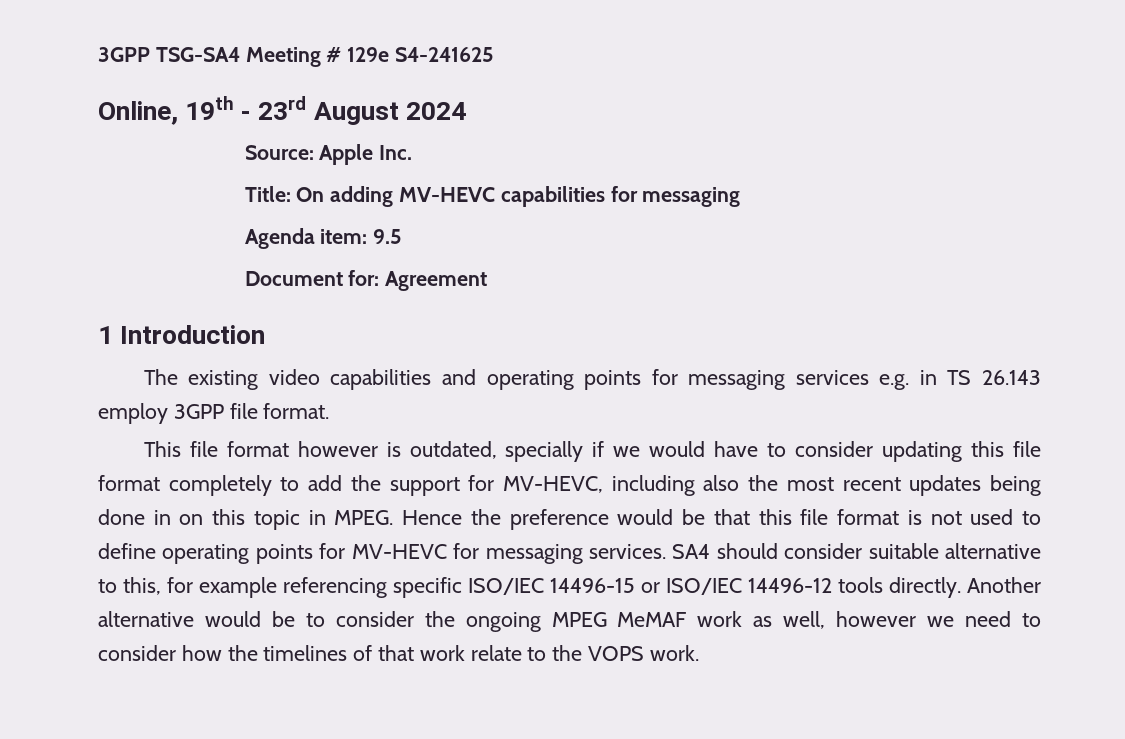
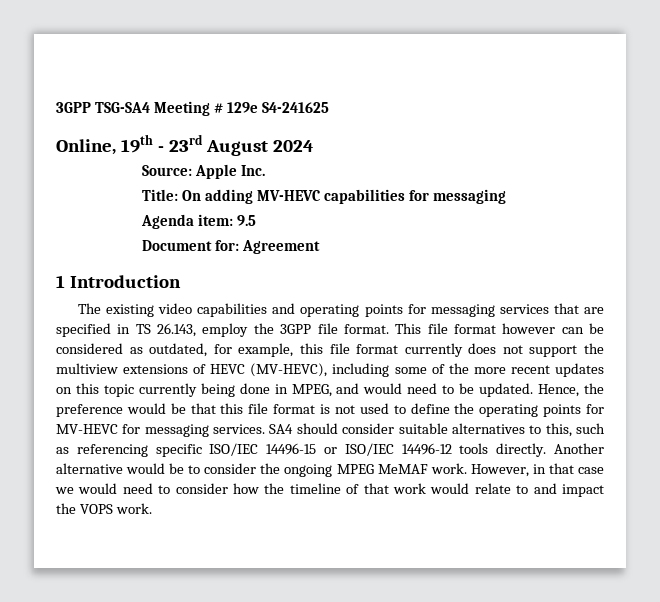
[879,370,1042,390] [98,403,168,424] e.g. in TS 26.143 employ -> [553,303,604,314] [56,323,274,337] that are specified in TS 26.143, employ the
(330, 411) // -> (389, 329) none
[386,441,1041,462] [98,475,1041,496] [98,509,463,530] is outdated, specially if we would have to consider updating this file format completely to add the support for MV-HEVC, including also the most recent updates being done in on this topic in MPEG. Hence -> [561,323,605,334] [56,343,604,357] [56,363,604,377] [56,383,580,397] can be considered as outdated, for example, this file format currently does not support the multiview extensions of HEVC (MV-HEVC), including some of the more recent updates on this topic currently being done in MPEG, and would need to be updated. Hence,
(156, 551) none -> [454,403,475,414] the
[944,543,1041,559] alternative -> [451,423,525,434] alternatives
[167,577,278,598] for example -> [576,423,605,434] [56,447,69,454] such as
[697,611,955,629] work as well, however we -> [430,463,605,477] [55,483,118,494] work. However, in that case we would
[263,645,348,661] timelines -> [289,483,341,494] timeline
(465, 653) none -> [430,483,470,494] would
(547, 654) none -> [533,483,604,497] and impact

